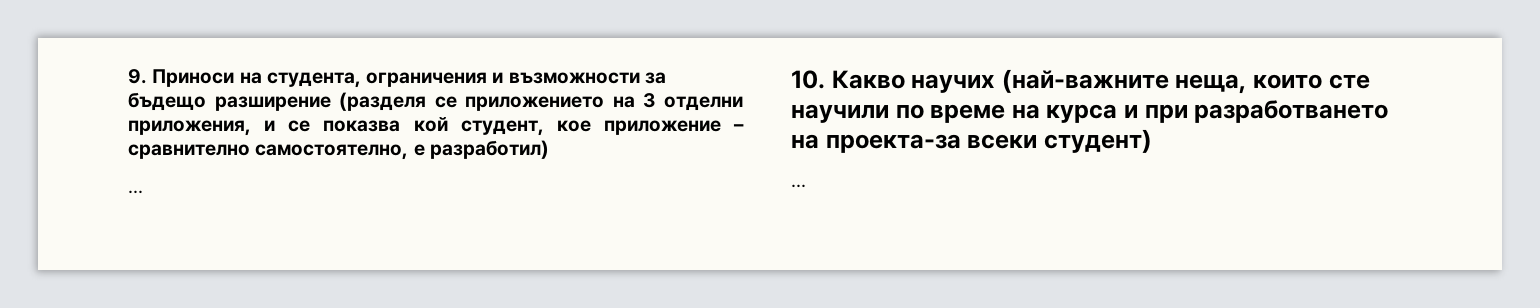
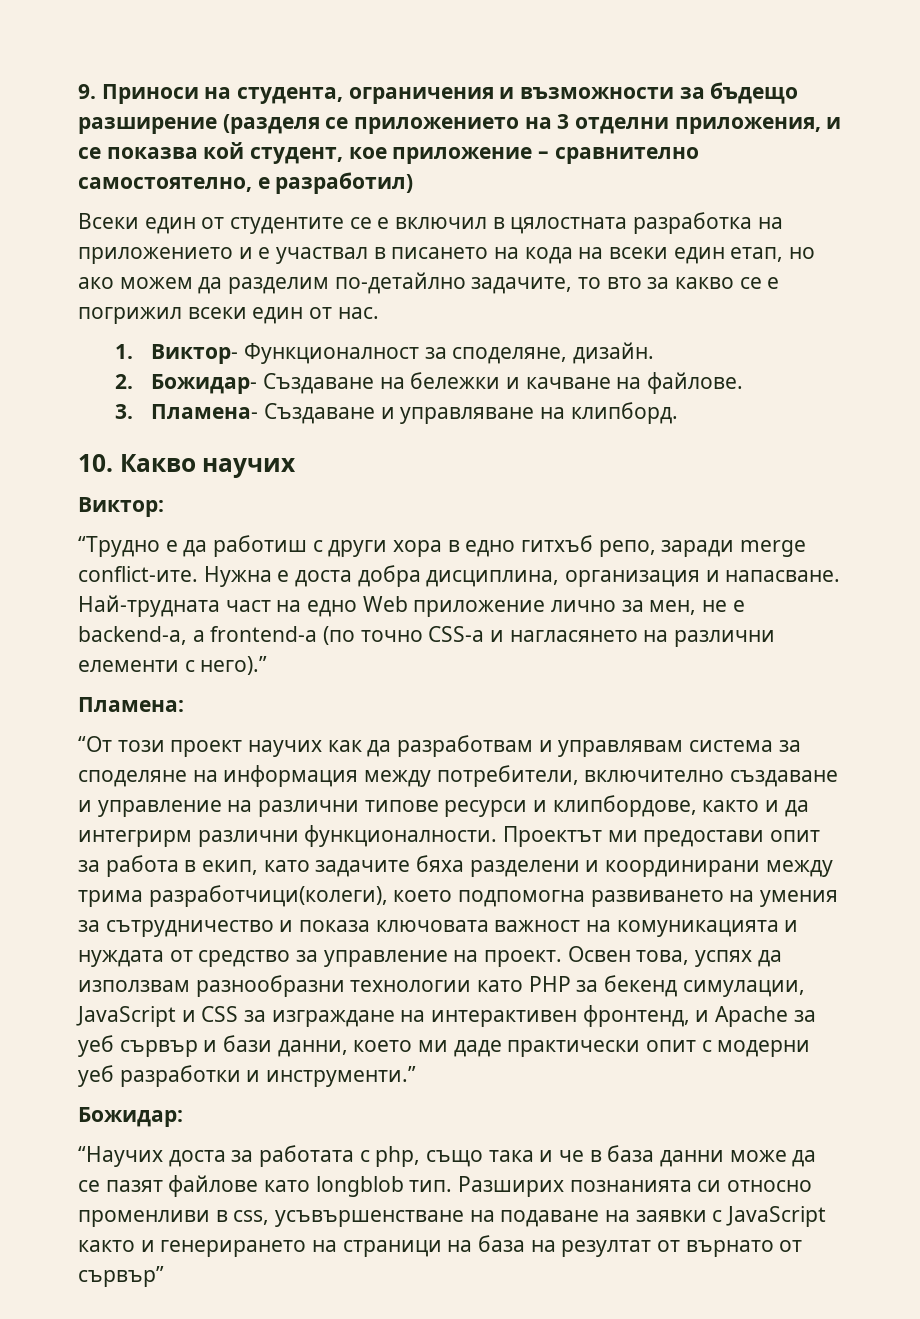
[128,190,143,194] [791,69,1370,94] [791,100,1389,123] [791,129,1152,153] [791,184,806,188] ... // 10. Какво научих (най-важните неща, които сте научили по време на курса и при разработването на проекта-за всеки студент) // ... -> [78,212,783,234] [78,247,816,264] [78,272,780,294] [78,307,379,324] [114,342,654,364] [114,372,743,394] [114,402,678,424] [78,454,297,478] [78,497,164,517] [78,535,807,557] [78,565,841,587] [78,595,745,617] [78,626,776,647] [78,656,268,675] [78,697,184,712] [78,735,801,757] [78,765,839,787] [78,795,809,817] [78,825,821,847] [78,855,833,877] [78,885,839,907] [78,920,799,937] [78,946,782,967] [78,975,805,997] [76,1005,816,1027] [78,1035,811,1057] [78,1065,417,1087] [78,1107,183,1127] [78,1145,817,1167] [78,1175,813,1197] [78,1206,827,1227] [78,1235,803,1257] [78,1266,164,1287] Всеки един от студентите се е включил в цялостната разработка на приложението и е участвал в писането на кода на всеки един етап, но ако можем да разделим по-детайлно задачите, то вто за какво се е погрижил всеки един от нас. // 1. Виктор- Функционалност за споделяне, дизайн. // 2. Божидар- Създаване на бележки и качване на файлове. // 3. Пламена- Създаване и управляване на клипборд. // 10. Какво научих // Виктор: // “Трудно е да работиш с други хора в едно гитхъб репо, заради merge conflict-ите. Нужна е доста добра дисциплина, организация и напасване. Най-трудната част на едно Web приложение лично за мен, не е backend-а, а frontend-a (по точно CSS-а и нагласянето на различни елементи с него).” // Пламена: // “От този проект научих как да разработвам и управлявам система за споделяне на информация между потребители, включително създаване и управление на различни типове ресурси и клипбордове, както и да интегрирм различни функционалности. Проектът ми предостави опит за работа в екип, като задачите бяха разделени и координирани между трима разработчици(колеги), което подпомогна развиването на умения за сътрудничество и показа ключовата важност на комуникацията и нуждата от средство за управление на проект. Освен това, успях да използвам разнообразни технологии като PHP за бекенд симулации, JavaScript и CSS за изграждане на интерактивен фронтенд, и Apache за уеб сървър и бази данни, което ми даде практически опит с модерни уеб разработки и инструменти.” // Божидар: // “Научих доста за работата с php, също така и че в база данни може да се пазят файлове като longblob тип. Разширих познанията си относно променливи в css, усъвършенстване на подаване на заявки с JavaScript както и генерирането на страници на база на резултат от върнато от сървър”

